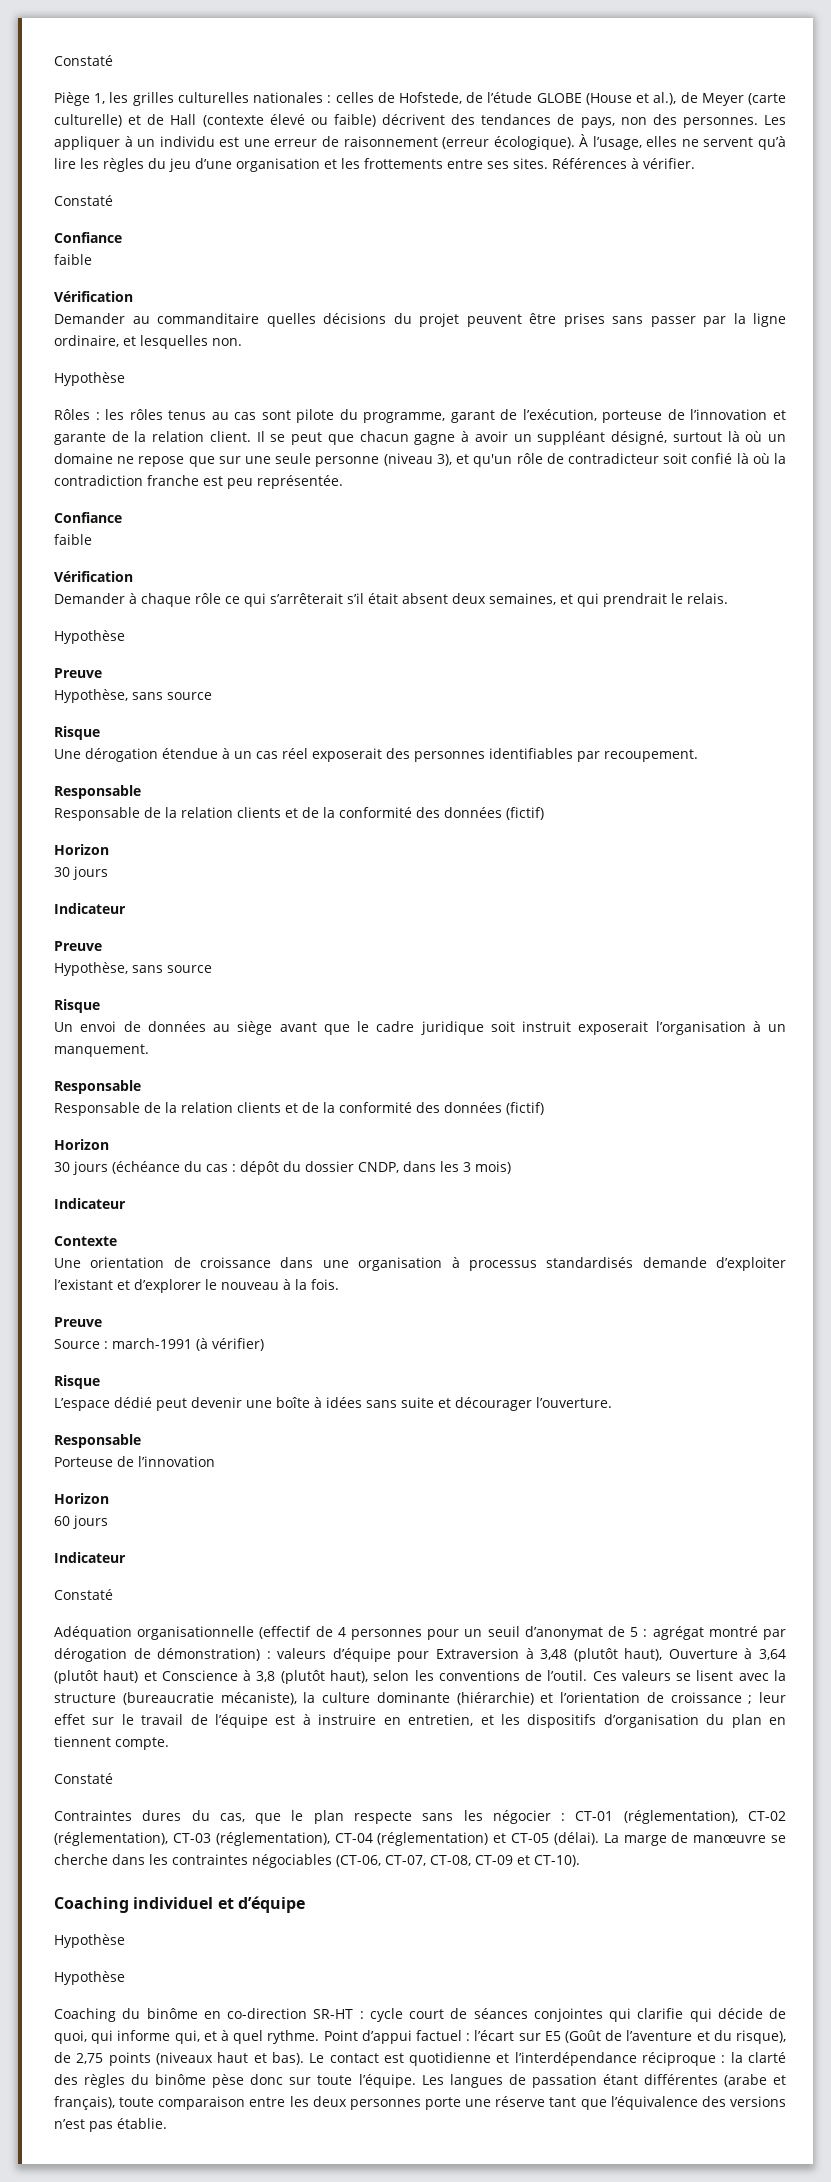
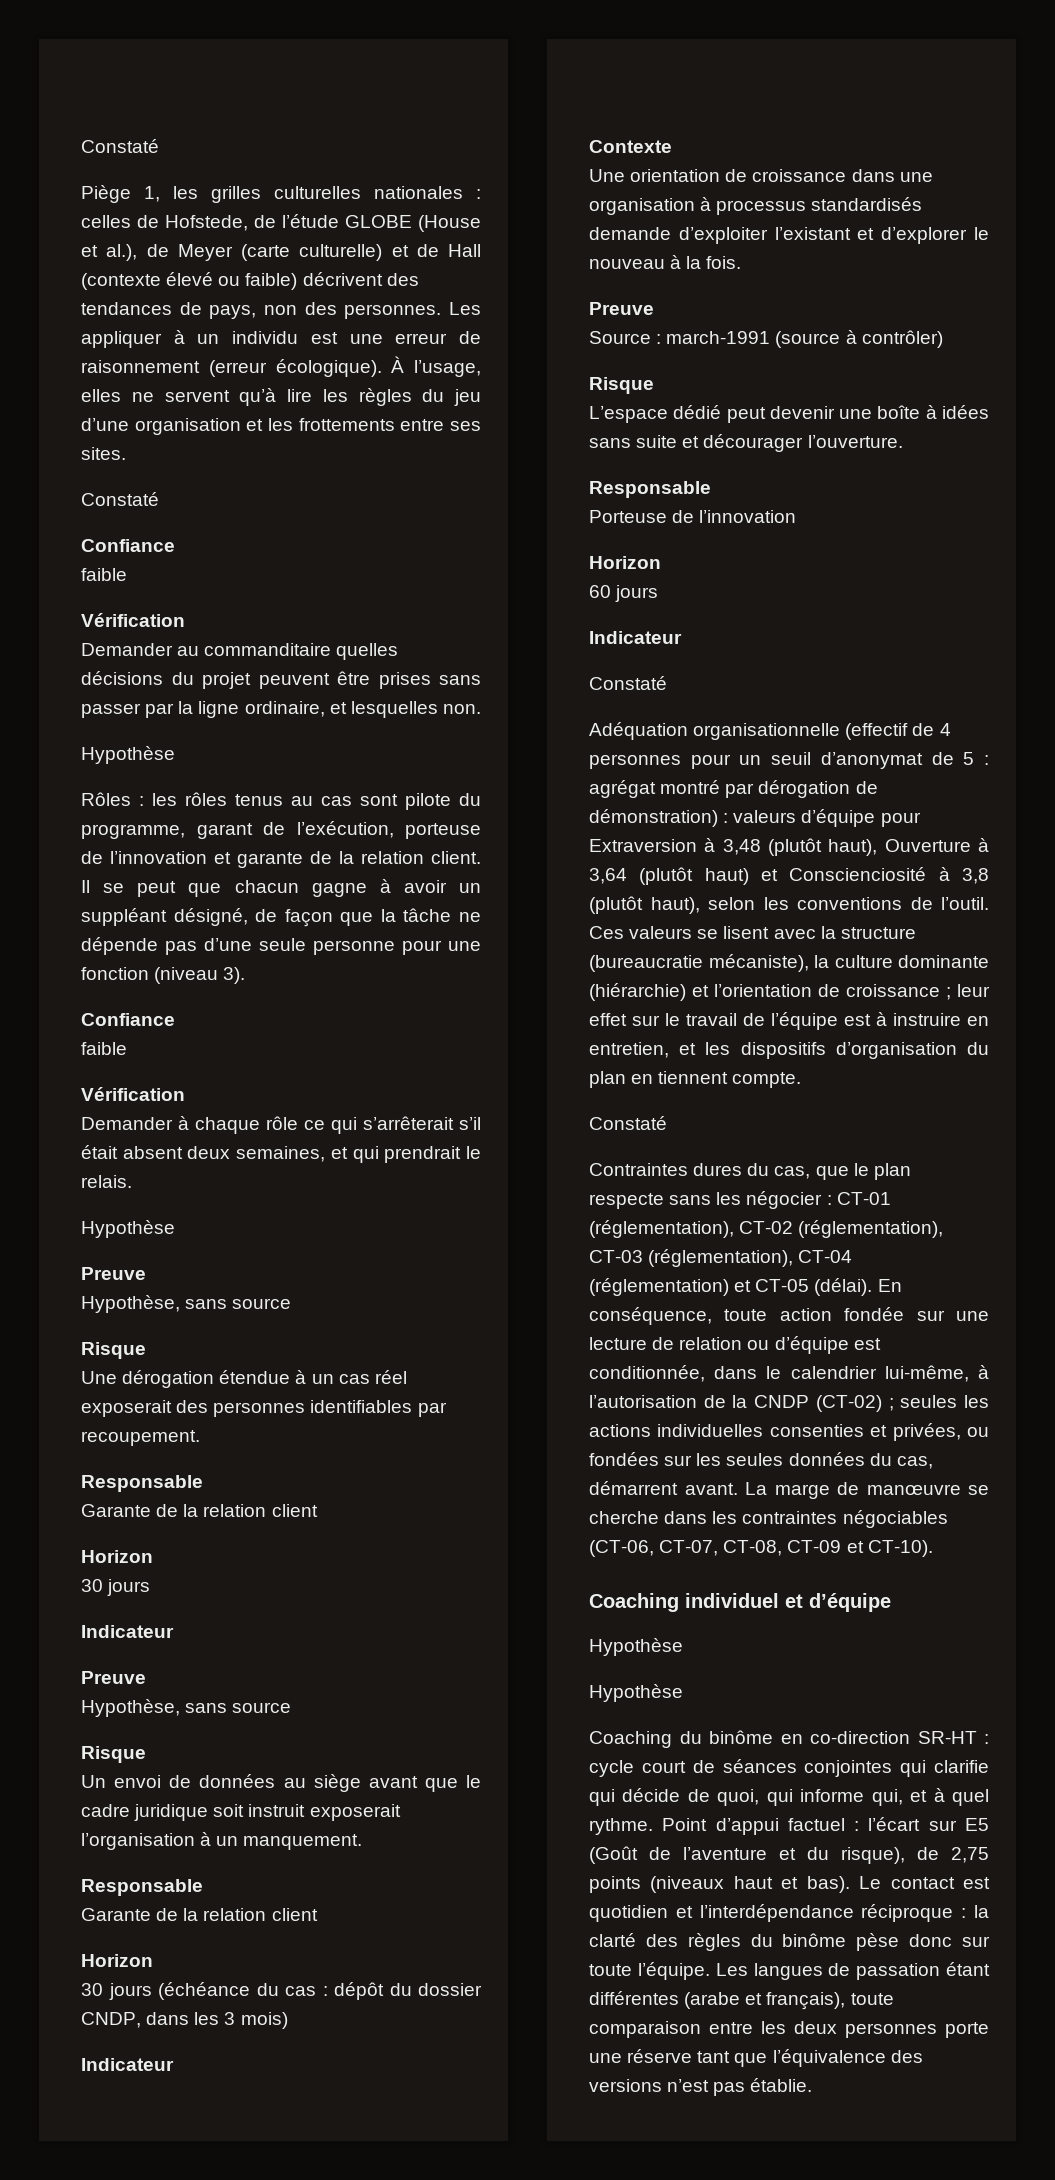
[552,158,695,169] Références à vérifier. -> (126, 453) none
[672,431,786,442] [54,453,787,467] [54,475,343,489] surtout là où un domaine ne repose que sur une seule personne (niveau 3), et qu'un rôle de contradicteur soit confié là où la contradiction franche est peu représentée. -> [255,908,481,927] [81,937,481,955] [81,967,246,984] de façon que la tâche ne dépende pas d’une seule personne pour une fonction (niveau 3).
[54,807,544,821] Responsable de la relation clients et de la conformité des données (fictif) -> [81,1504,318,1517] Garante de la relation client
[54,1102,544,1116] Responsable de la relation clients et de la conformité des données (fictif) -> [81,1908,318,1921] Garante de la relation client
[196,1338,264,1351] (à vérifier) -> [775,330,943,348] (source à contrôler)
[161,1670,238,1681] Conscience -> [789,867,927,881] Conscienciosité
(599, 1838) none -> [877,1279,902,1292] [589,1307,989,1325] [589,1336,881,1354] [589,1365,989,1382] [589,1395,989,1412] [589,1423,989,1441] [589,1452,933,1469] [589,1481,738,1495] En conséquence, toute action fondée sur une lecture de relation ou d’équipe est conditionnée, dans le calendrier lui-même, à l’autorisation de la CNDP (CT-02) ; seules les actions individuelles consenties et privées, ou fondées sur les seules données du cas, démarrent avant.
[409,2052,492,2066] quotidienne -> [589,1905,668,1922] quotidien

